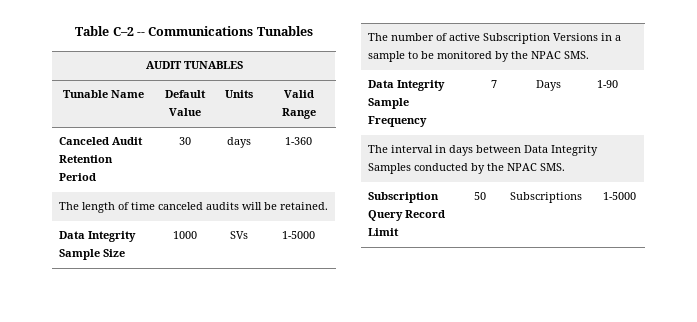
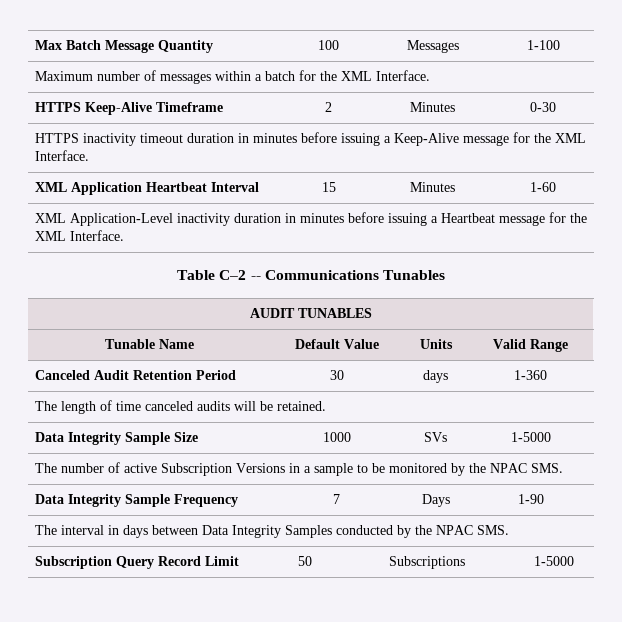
(75, 31) none -> [34,40,213,53] [318,40,339,50] [406,40,459,53] [526,40,560,50] [34,70,430,84] [34,102,223,115] [325,102,332,112] [410,102,455,112] [530,102,556,112] [34,132,586,146] [34,150,89,161] [34,182,259,195] [321,182,336,192] [410,182,455,192] [530,182,556,192] [34,212,587,226] [34,230,124,241] Max Batch Message Quantity | 100 | Messages | 1-100 // Maximum number of messages within a batch for the XML Interface. // HTTPS Keep-Alive Timeframe | 2 | Minutes | 0-30 // HTTPS inactivity timeout duration in minutes before issuing a Keep-Alive message for the XML Interface. // XML Application Heartbeat Interval | 15 | Minutes | 1-60 // XML Application-Level inactivity duration in minutes before issuing a Heartbeat message for the XML Interface. //

